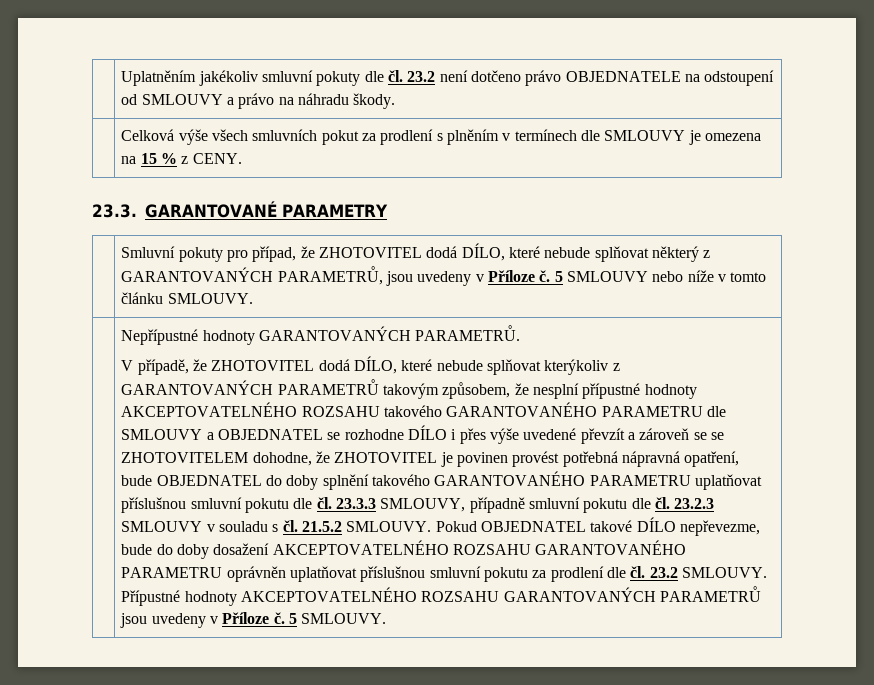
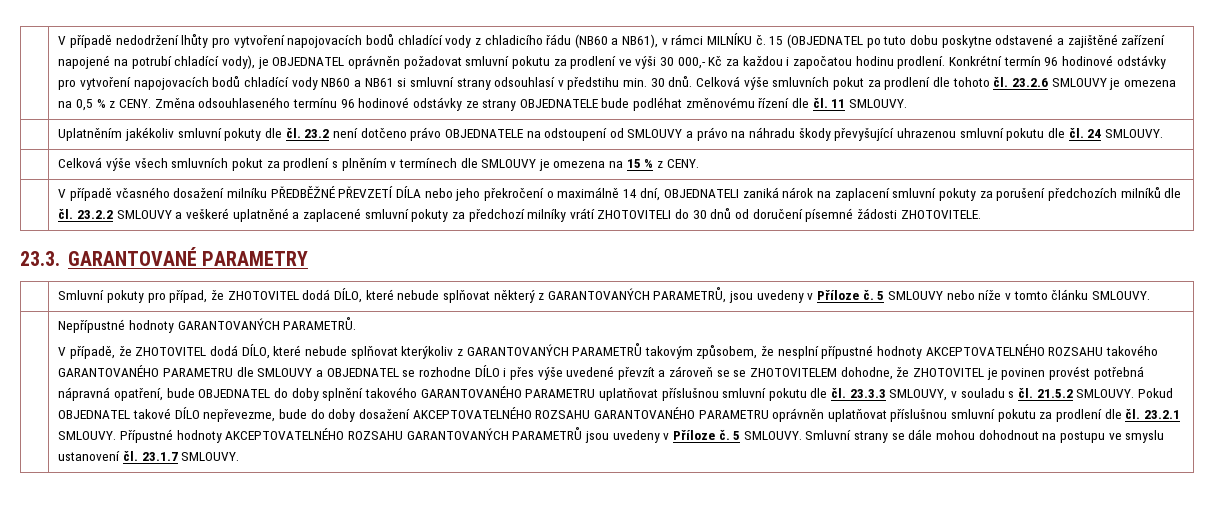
(121, 78) none -> [58,33,1166,48] [58,55,1166,69] [58,76,1176,90] [58,97,907,111] | V případě nedodržení lhůty pro vytvoření napojovacích bodů chladící vody z chladicího řádu (NB60 a NB61), v rámci MILNÍKU č. 15 (OBJEDNATEL po tuto dobu poskytne odstavené a zajištěné zařízení napojené na potrubí chladící vody), je OBJEDNATEL oprávněn požadovat smluvní pokutu za prodlení ve výši 30 000,- Kč za každou i započatou hodinu prodlení. Konkrétní termín 96 hodinové odstávky pro vytvoření napojovacích bodů chladící vody NB60 a NB61 si smluvní strany odsouhlasí v předstihu min. 30 dnů. Celková výše smluvních pokut za prodlení dle tohoto čl. 23.2.6 SMLOUVY je omezena na 0,5 % z CENY. Změna odsouhlaseného termínu 96 hodinové odstávky ze strany OBJEDNATELE bude podléhat změnovému řízení dle čl. 11 SMLOUVY. //
[353,93,396,109] škody. -> [798,127,1163,141] škody převyšující uhrazenou smluvní pokutu dle čl. 24 SMLOUVY.
(242, 158) none -> [58,186,1182,201] [58,208,981,222] // | V případě včasného dosažení milníku PŘEDBĚŽNÉ PŘEVZETÍ DÍLA nebo jeho překročení o maximálně 14 dní, OBJEDNATELI zaniká nárok na zaplacení smluvní pokuty za porušení předchozích milníků dle čl. 23.2.2 SMLOUVY a veškeré uplatněné a zaplacené smluvní pokuty za předchozí milníky vrátí ZHOTOVITELI do 30 dnů od doručení písemné žádosti ZHOTOVITELE.
[469,497,715,513] [121,521,203,532] případně smluvní pokutu dle čl. 23.2.3 SMLOUVY -> (948, 395) none
[649,567,678,578] 23.2 -> [1143,410,1180,419] 23.2.1
(387, 618) none -> [805,429,1165,443] [58,450,240,461] Smluvní strany se dále mohou dohodnout na postupu ve smyslu ustanovení čl. 23.1.7 SMLOUVY.

